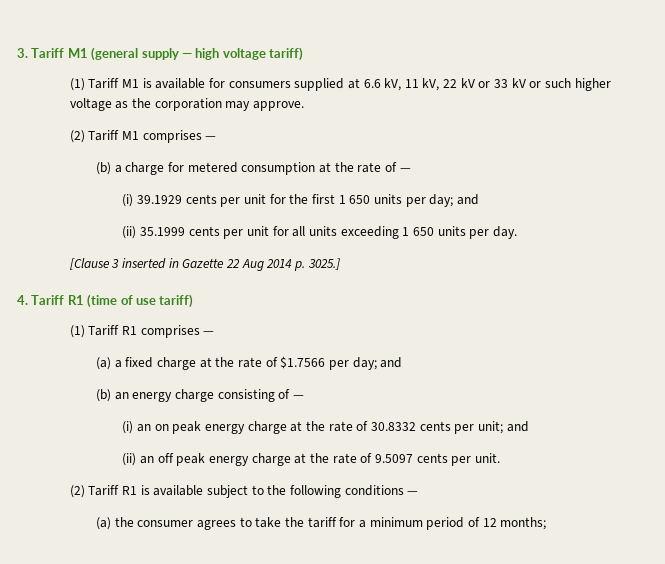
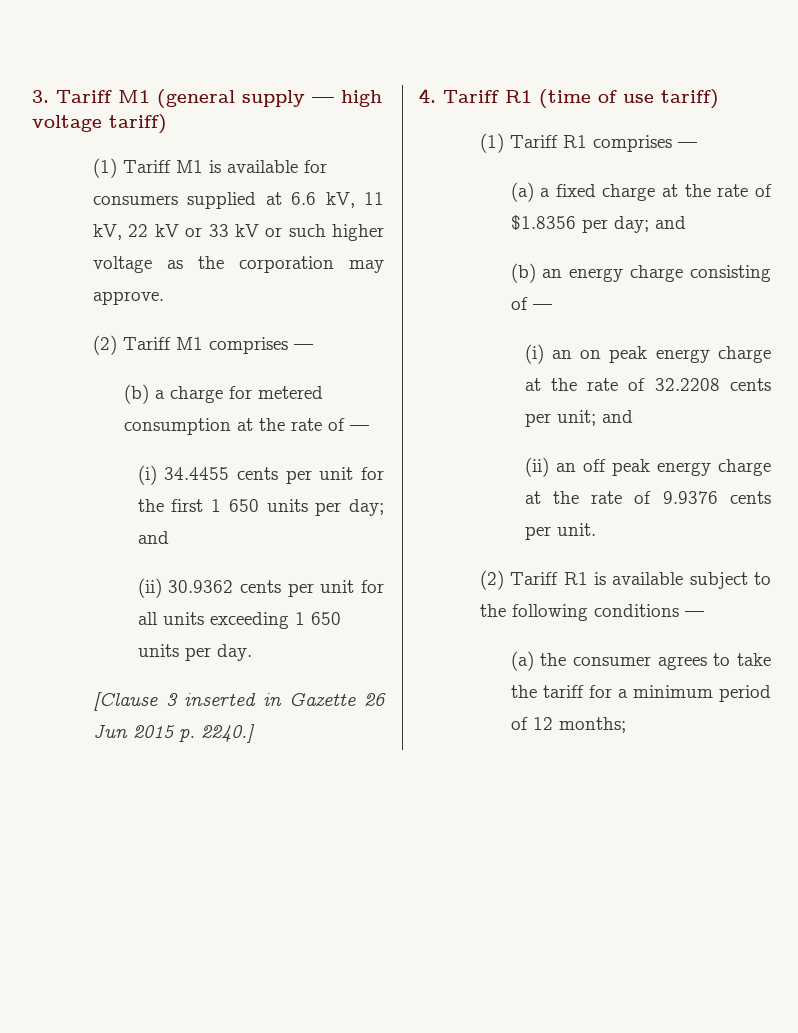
[137,195,183,204] 39.1929 -> [164,467,230,480] 34.4455
[140,227,186,236] 35.1999 -> [168,580,234,593] 30.9362
[225,258,340,271] 22 Aug 2014 p. 3025.] -> [364,693,386,706] [93,724,256,743] 26 Jun 2015 p. 2240.]
[280,356,326,369] $1.7566 -> [510,215,576,231] $1.8356
[370,422,416,431] 30.8332 -> [654,378,720,391] 32.2208
[374,454,413,463] 9.5097 -> [662,491,718,504] 9.9376

